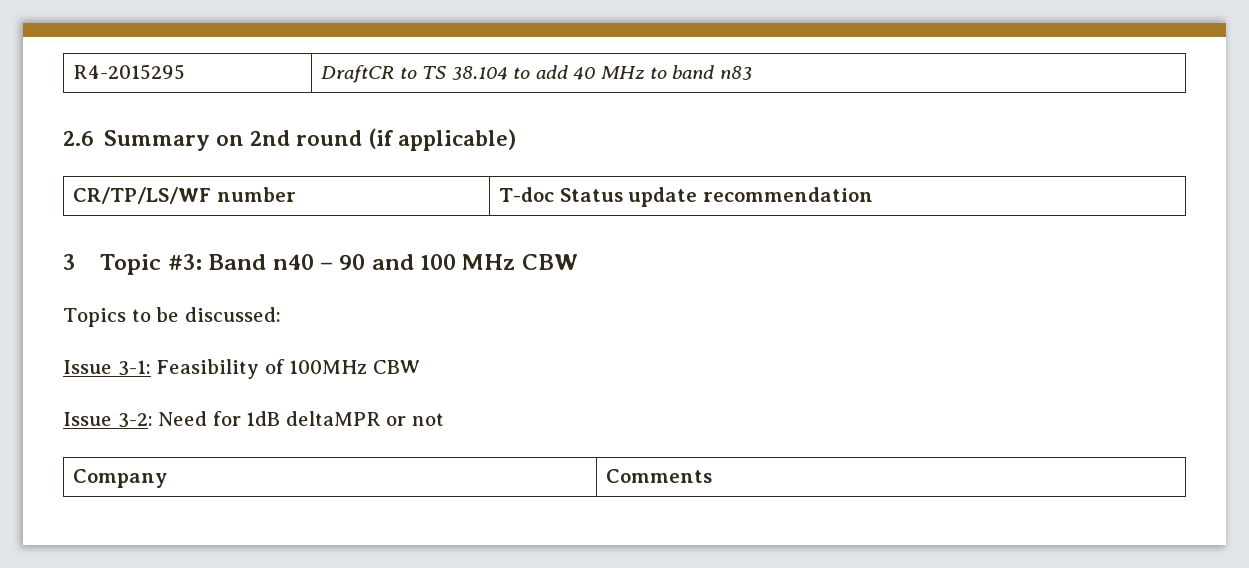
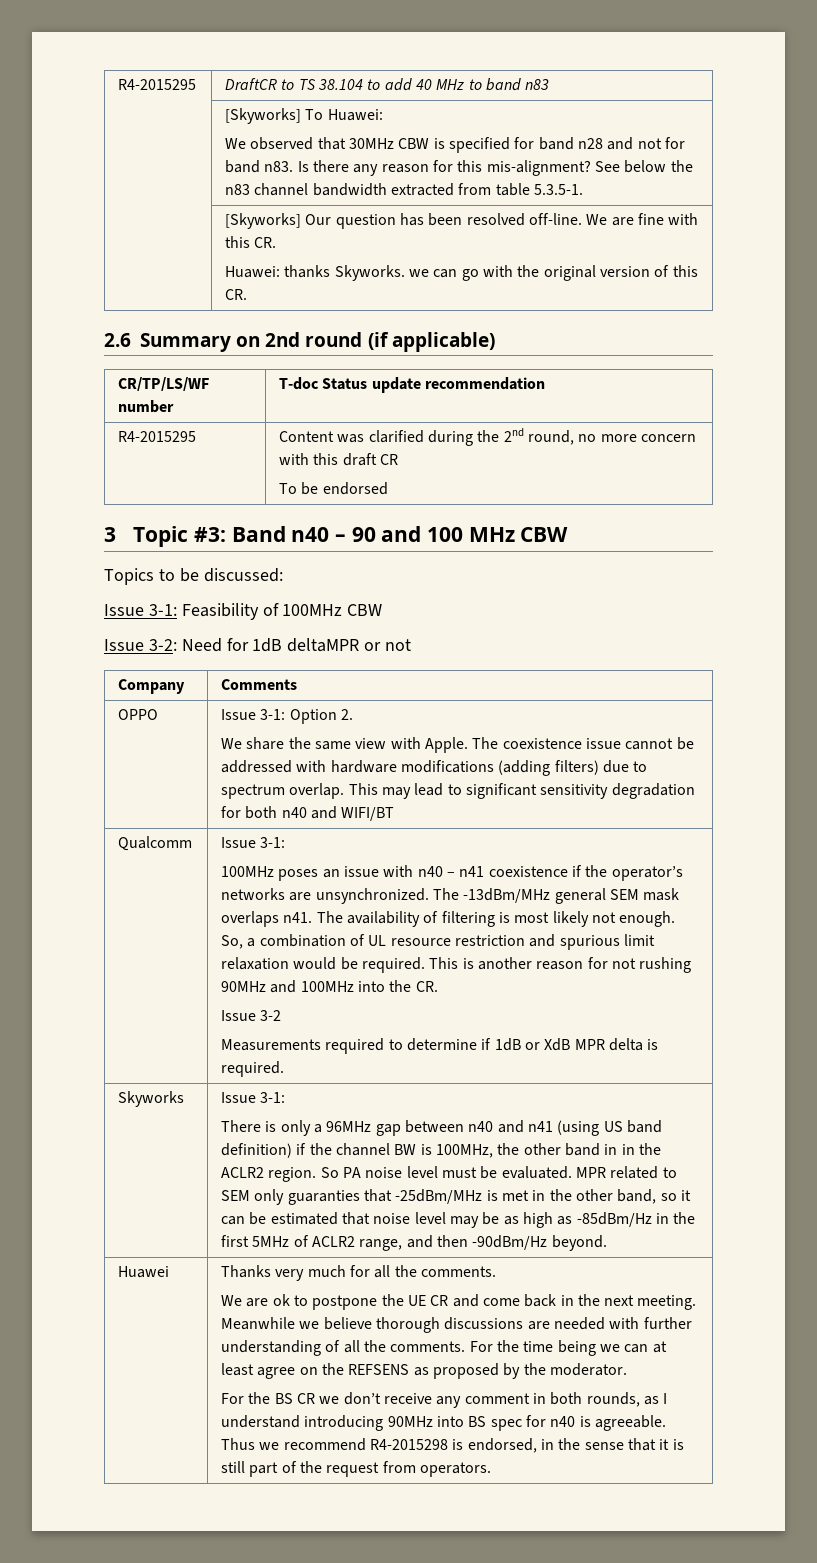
(752, 73) none -> [225,108,383,124] [225,137,685,153] [225,160,693,176] [225,183,583,196] [225,213,699,229] [225,236,277,248] [225,265,698,281] [225,289,248,300] // | [Skyworks] To Huawei: // We observed that 30MHz CBW is specified for band n28 and not for band n83. Is there any reason for this mis-alignment? See below the n83 channel bandwidth extracted from table 5.3.5-1. // | [Skyworks] Our question has been resolved off-line. We are fine with this CR. // Huawei: thanks Skyworks. we can go with the original version of this CR.
(873, 194) none -> [118,431,197,442] [279,428,696,446] [279,453,398,466] [279,482,388,495] // R4-2015295 | Content was clarified during the 2nd round, no more concern with this draft CR // To be endorsed
(713, 476) none -> [118,709,159,720] [221,709,353,724] [221,737,694,753] [221,760,648,776] [221,783,695,799] [221,806,395,821] [118,836,193,851] [221,837,286,848] [221,865,683,881] [221,888,680,904] [221,911,676,927] [221,934,655,950] [221,957,692,973] [221,980,438,993] [221,1010,282,1021] [221,1038,659,1054] [221,1061,285,1077] [118,1091,185,1107] [221,1092,286,1103] [221,1120,662,1136] [221,1143,661,1158] [221,1166,677,1182] [221,1189,691,1205] [221,1212,696,1228] [221,1235,607,1251] [118,1266,170,1278] [221,1265,496,1281] [221,1294,697,1310] [221,1317,692,1333] [221,1340,667,1356] [221,1363,627,1379] [221,1392,668,1408] [221,1415,666,1431] [221,1438,684,1453] [221,1461,491,1477] // OPPO | Issue 3-1: Option 2. // We share the same view with Apple. The coexistence issue cannot be addressed with hardware modifications (adding filters) due to spectrum overlap. This may lead to significant sensitivity degradation for both n40 and WIFI/BT // Qualcomm | Issue 3-1: // 100MHz poses an issue with n40 – n41 coexistence if the operator’s networks are unsynchronized. The -13dBm/MHz general SEM mask overlaps n41. The availability of filtering is most likely not enough. So, a combination of UL resource restriction and spurious limit relaxation would be required. This is another reason for not rushing 90MHz and 100MHz into the CR. // Issue 3-2 // Measurements required to determine if 1dB or XdB MPR delta is required. // Skyworks | Issue 3-1: // There is only a 96MHz gap between n40 and n41 (using US band definition) if the channel BW is 100MHz, the other band in in the ACLR2 region. So PA noise level must be evaluated. MPR related to SEM only guaranties that -25dBm/MHz is met in the other band, so it can be estimated that noise level may be as high as -85dBm/Hz in the first 5MHz of ACLR2 range, and then -90dBm/Hz beyond. // Huawei | Thanks very much for all the comments. // We are ok to postpone the UE CR and come back in the next meeting. Meanwhile we believe thorough discussions are needed with further understanding of all the comments. For the time being we can at least agree on the REFSENS as proposed by the moderator. // For the BS CR we don’t receive any comment in both rounds, as I understand introducing 90MHz into BS spec for n40 is agreeable. Thus we recommend R4-2015298 is endorsed, in the sense that it is still part of the request from operators.

